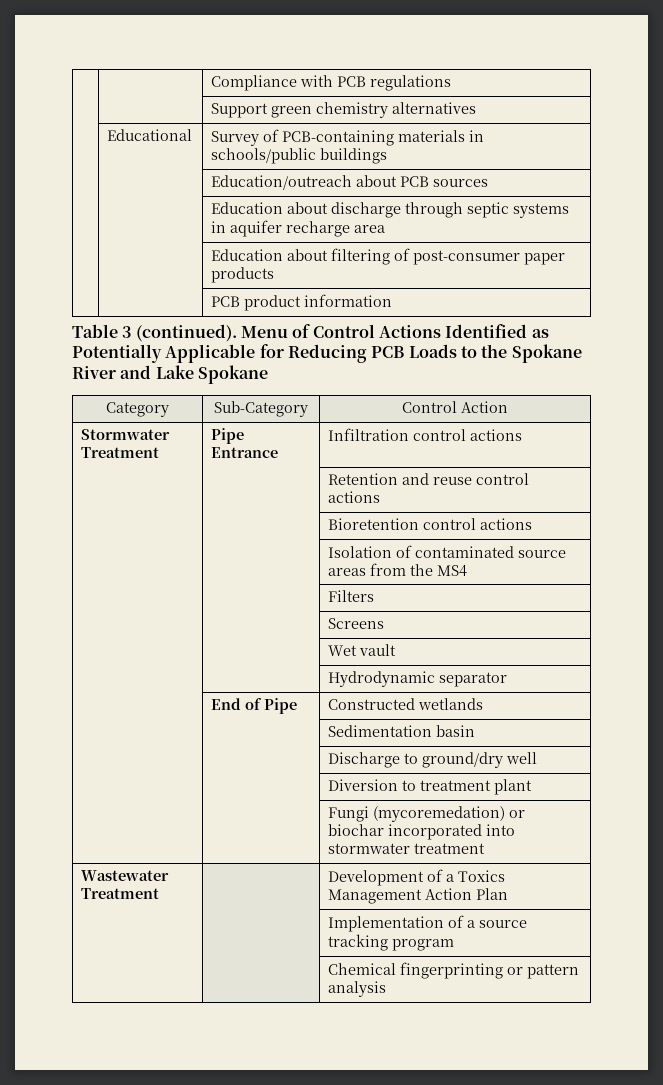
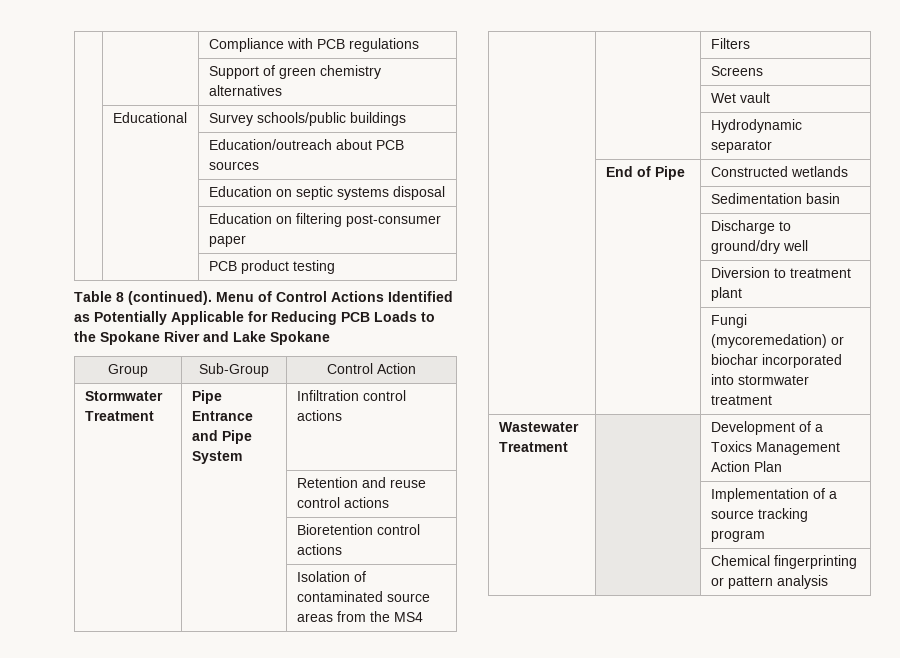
(269, 110) none -> [262,65,275,76] of
[263,129,485,146] of PCB-containing materials in -> (253, 119) none
[287,202,570,218] [211,220,386,237] [211,248,411,265] about discharge through septic systems in aquifer recharge area // | | Education about filtering of -> [275,186,445,200] [208,213,342,227] on septic systems disposal // | | Education on filtering
[211,267,275,283] products -> (246, 241) none
[304,294,393,307] information -> [292,260,335,274] testing
[122,326,132,338] 3 -> [116,292,124,302] 8
[106,402,169,417] [214,401,308,417] Category | Sub-Category -> [108,364,148,377] [199,363,269,377] Group | Sub-Group
(279, 452) none -> [191,430,252,444] [191,451,242,464] and Pipe System

